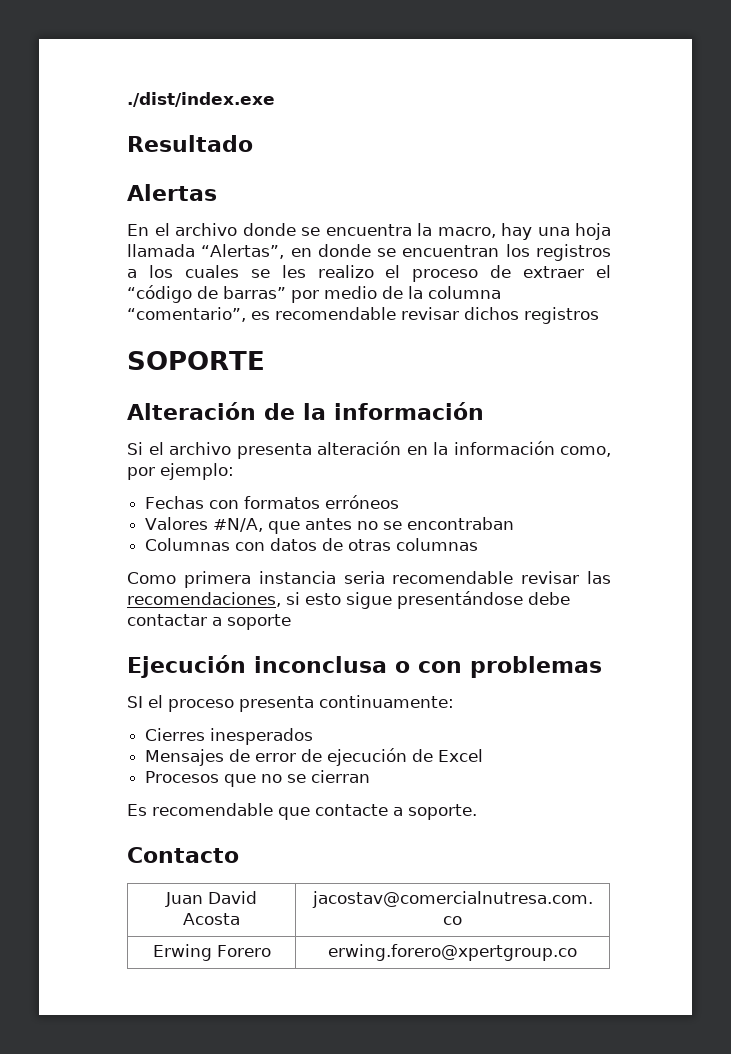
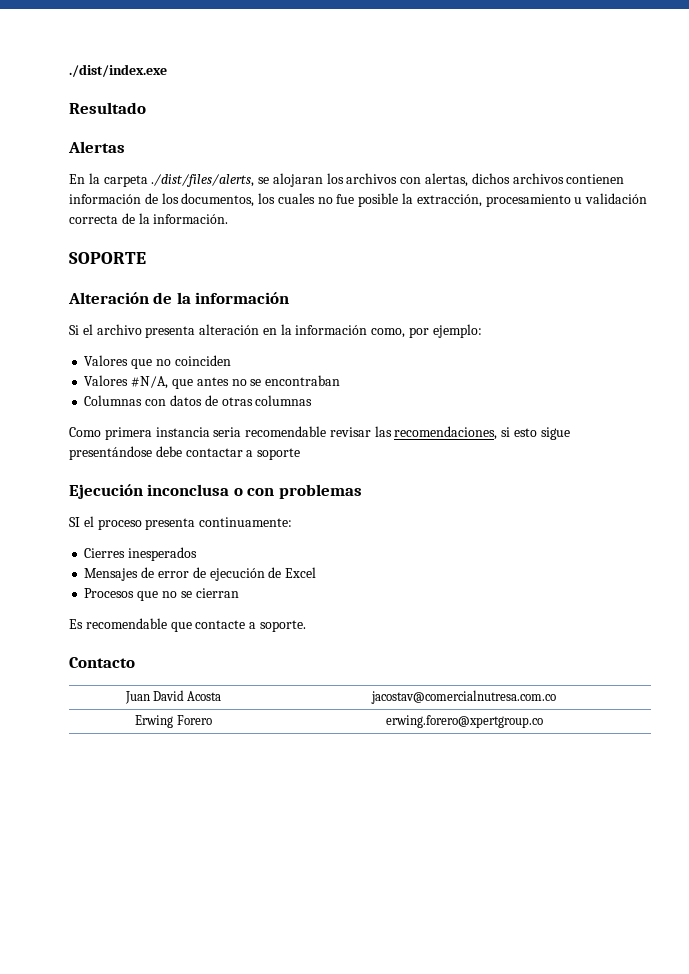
[154,223,611,240] [127,244,611,261] [127,265,611,282] [127,285,501,303] [127,307,599,324] el archivo donde se encuentra la macro, hay una hoja llamada “Alertas”, en donde se encuentran los registros a los cuales se les realizo el proceso de extraer el “código de barras” por medio de la columna “comentario”, es recomendable revisar dichos registros -> [88,173,625,187] [69,193,648,207] [69,213,229,224] la carpeta ./dist/files/alerts, se alojaran los archivos con alertas, dichos archivos contienen información de los documentos, los cuales no fue posible la extracción, procesamiento u validación correcta de la información.
[145,495,400,509] Fechas con formatos erróneos -> [84,355,231,369] Valores que no coinciden

